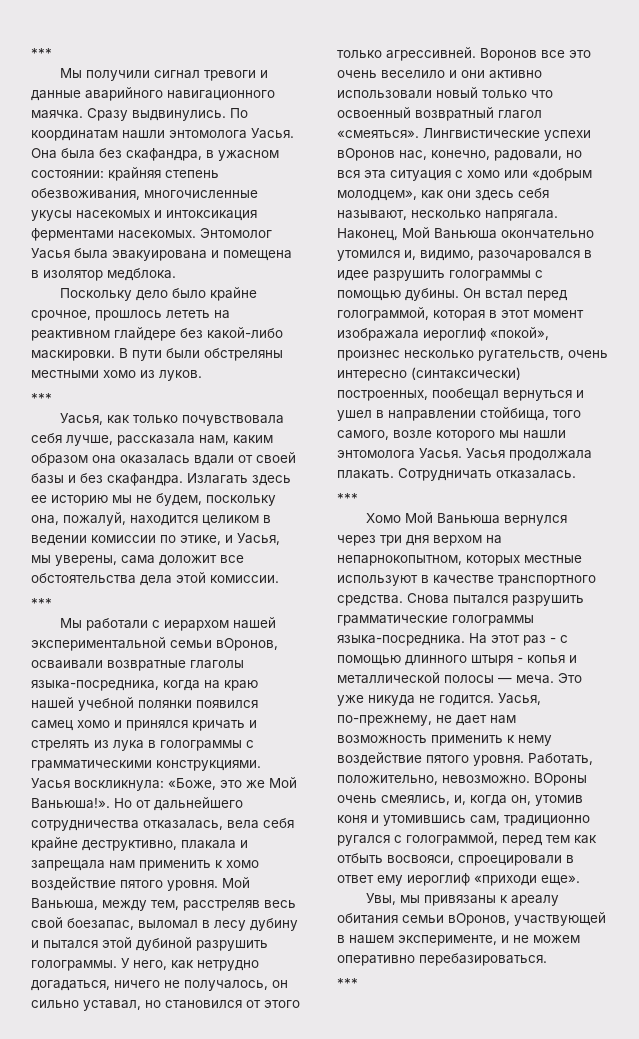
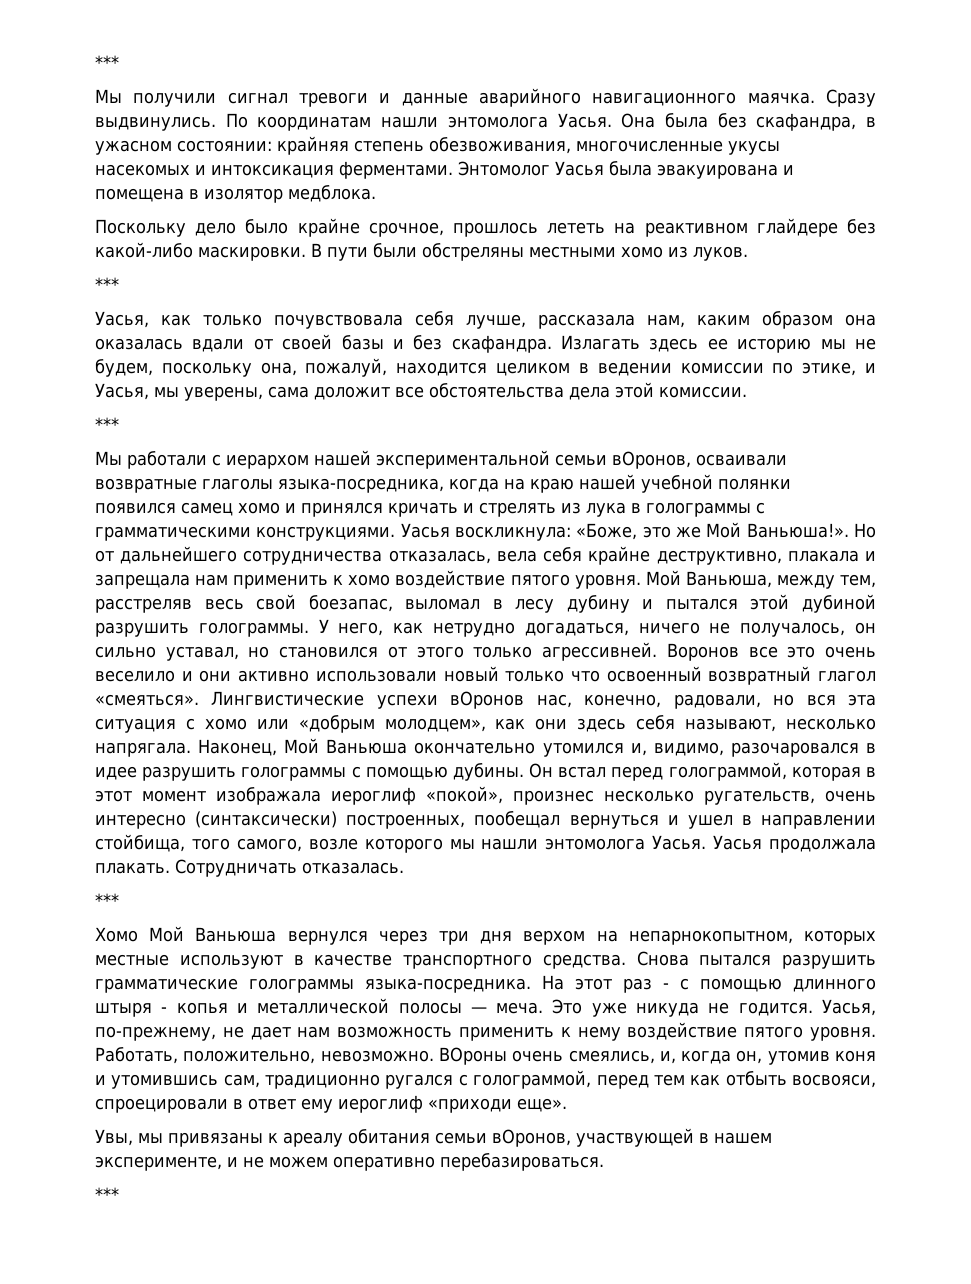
[31,228,196,241] ферментами насекомых. -> [339,161,453,179] ферментами.

